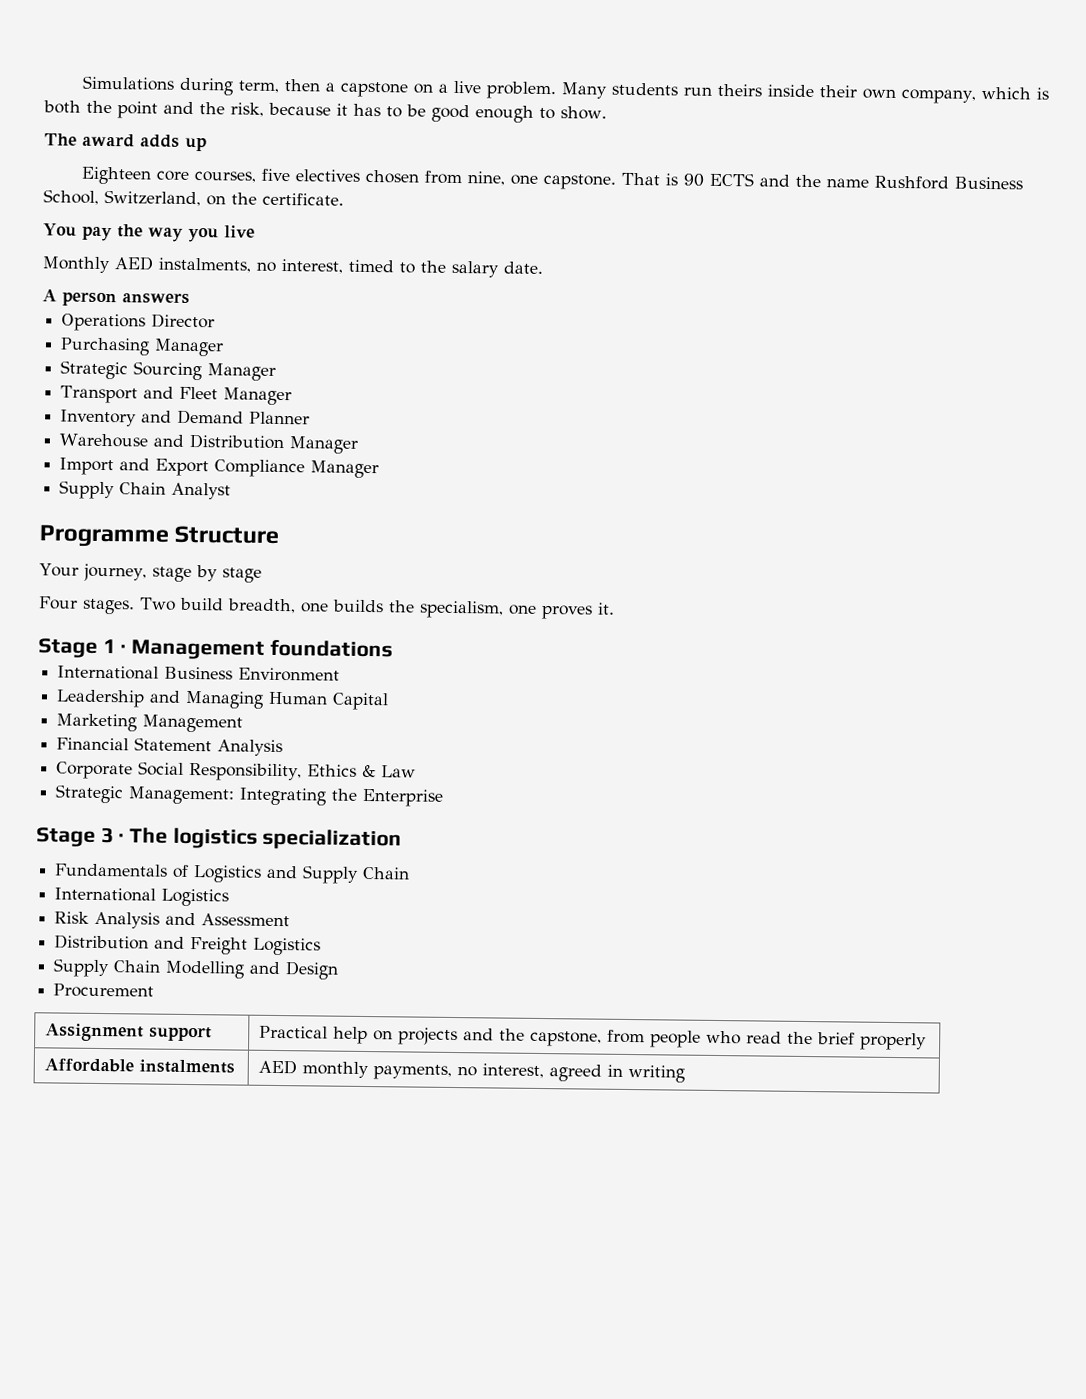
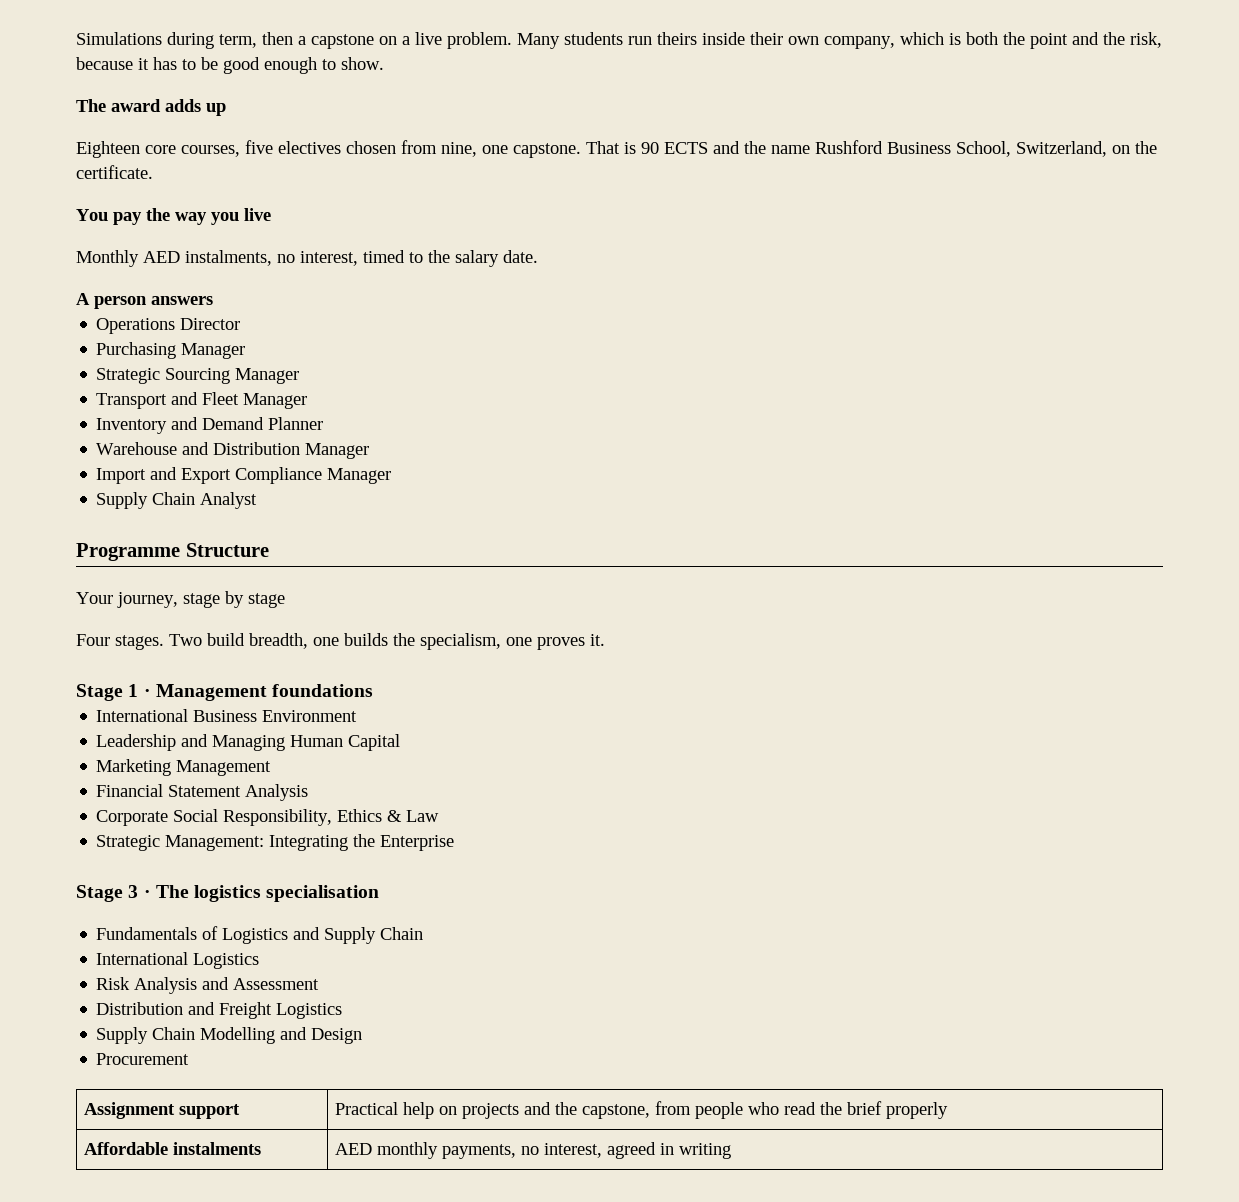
[262,828,403,851] specialization -> [266,885,380,902] specialisation

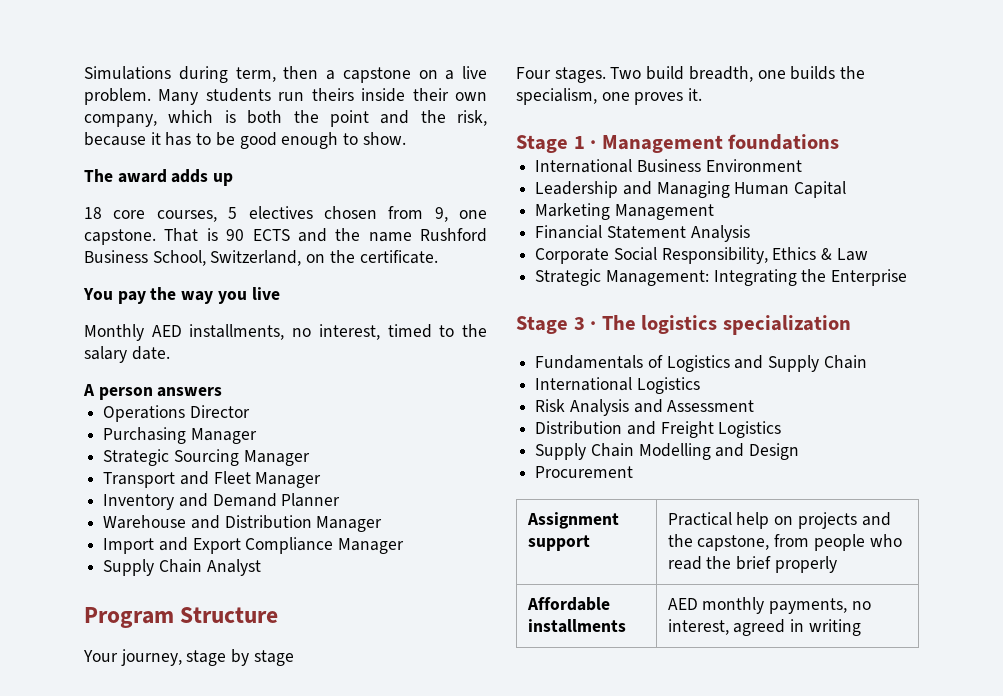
[76,141,140,158] Eighteen -> [84,207,102,219] 18
[245,140,273,154] five -> [228,207,238,219] 5
[441,142,477,157] nine, -> [434,207,448,222] 9,
[185,250,272,266] instalments, -> [189,324,285,340] installments,
[76,543,180,561] Programme -> [84,607,174,628] Program
[266,885,380,902] specialisation -> [722,315,851,335] specialization
[172,1142,261,1155] instalments -> [527,619,626,633] installments

